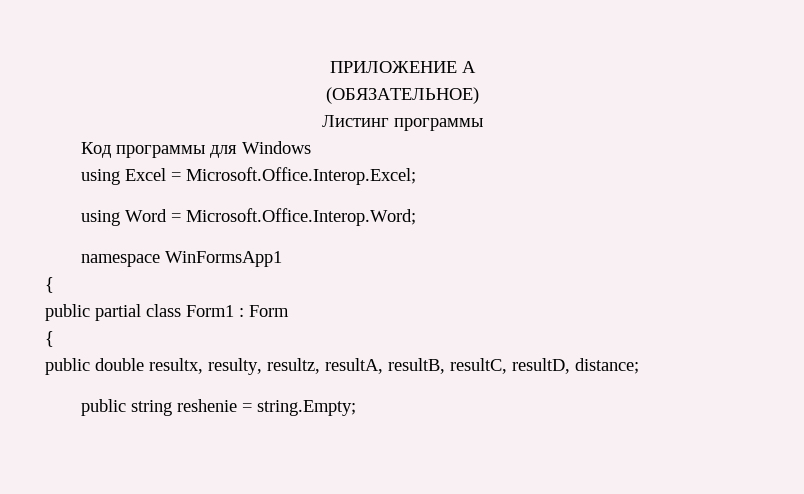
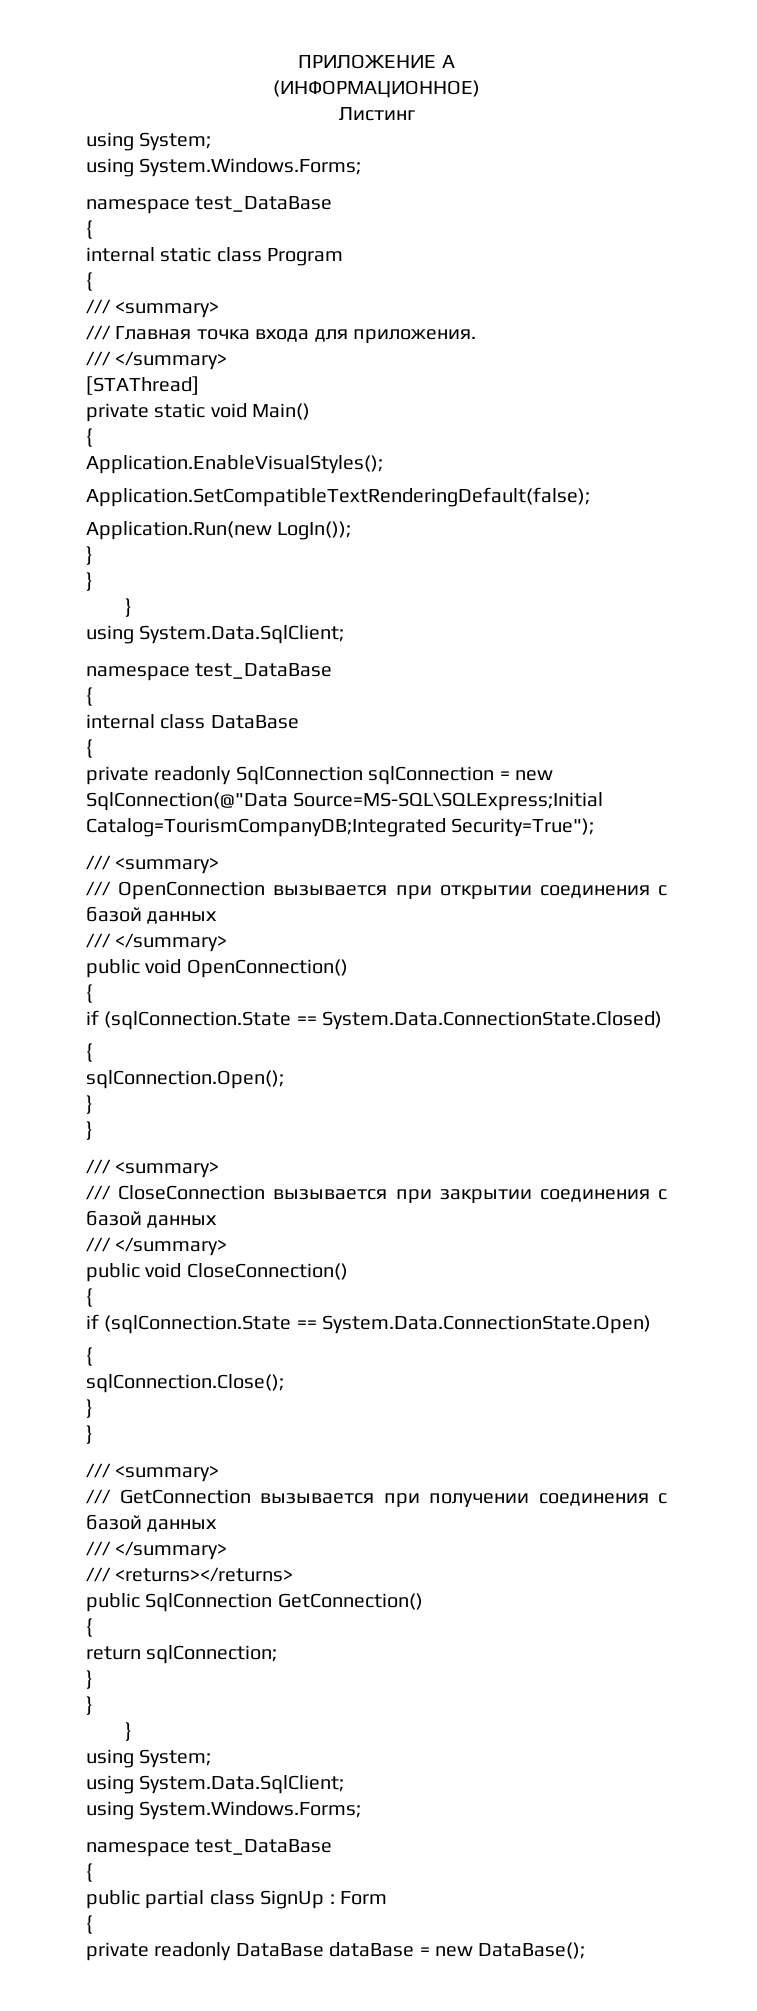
[325,87,479,104] (ОБЯЗАТЕЛЬНОЕ) -> [273,80,480,98] (ИНФОРМАЦИОННОЕ)
[393,118,483,131] [80,141,311,158] [80,167,416,185] [80,208,416,226] [80,251,282,267] программы // Код программы для Windows // using Excel = Microsoft.Office.Interop.Excel; // using Word = Microsoft.Office.Interop.Word; // namespace WinFormsApp1 -> [86,132,212,151] [86,158,362,177] [86,196,333,214] [86,220,93,239] [86,247,344,266] [86,272,93,291] [86,299,220,318] [86,325,476,343] [86,351,228,370] [86,376,199,395] [86,403,311,422] [86,428,93,447] [86,455,383,474] [86,487,590,507] [86,521,352,540] [86,546,93,565] [86,572,93,591] [125,598,133,617] [86,625,345,644] [86,663,333,681] [86,687,93,706] [86,714,299,729] [86,739,93,758] [86,766,553,785] [86,792,604,811] [86,818,595,837] [86,855,220,874] [86,881,668,900] [86,906,218,924] [86,933,228,952] [86,959,348,978] [86,984,93,1003] [86,1010,663,1030] [86,1043,93,1062] [86,1070,284,1089] [86,1095,93,1114] [86,1121,93,1140] [86,1159,220,1178] [86,1185,668,1203] [86,1210,218,1228] [86,1237,228,1256] [86,1263,348,1282] [86,1288,93,1307] [86,1314,652,1334] [86,1347,93,1366] [86,1374,284,1393] [86,1399,93,1418] [86,1425,93,1444] [86,1463,220,1482] [86,1489,667,1507] [86,1514,218,1532] [86,1541,228,1560] [86,1567,294,1582] [86,1593,423,1612] [86,1618,93,1637] [86,1645,278,1664] [86,1670,93,1689] [86,1696,93,1715] [125,1722,133,1741] [86,1749,212,1768] [86,1775,345,1794] [86,1801,362,1820] [86,1839,333,1857] // using System; // using System.Windows.Forms; // namespace test_DataBase // { // internal static class Program // { // /// <summary> // /// Главная точка входа для приложения. // /// </summary> // [STAThread] // private static void Main() // { // Application.EnableVisualStyles(); // Application.SetCompatibleTextRenderingDefault(false); // Application.Run(new LogIn()); // } // } // } // using System.Data.SqlClient; // namespace test_DataBase // { // internal class DataBase // { // private readonly SqlConnection sqlConnection = new SqlConnection(@"Data Source=MS-SQL\SQLExpress;Initial Catalog=TourismCompanyDB;Integrated Security=True"); // /// <summary> // /// OpenConnection вызывается при открытии соединения с базой данных // /// </summary> // public void OpenConnection() // { // if (sqlConnection.State == System.Data.ConnectionState.Closed) // { // sqlConnection.Open(); // } // } // /// <summary> // /// CloseConnection вызывается при закрытии соединения с базой данных // /// </summary> // public void CloseConnection() // { // if (sqlConnection.State == System.Data.ConnectionState.Open) // { // sqlConnection.Close(); // } // } // /// <summary> // /// GetConnection вызывается при получении соединения с базой данных // /// </summary> // /// <returns></returns> // public SqlConnection GetConnection() // { // return sqlConnection; // } // } // } // using System; // using System.Data.SqlClient; // using System.Windows.Forms; // namespace test_DataBase
[186,305,234,317] Form1 -> [260,1890,325,1909] SignUp
[45,358,639,375] [80,399,356,416] public double resultx, resulty, resultz, resultA, resultB, resultC, resultD, distance; // public string reshenie = string.Empty; -> [86,1942,586,1961] private readonly DataBase dataBase = new DataBase();

